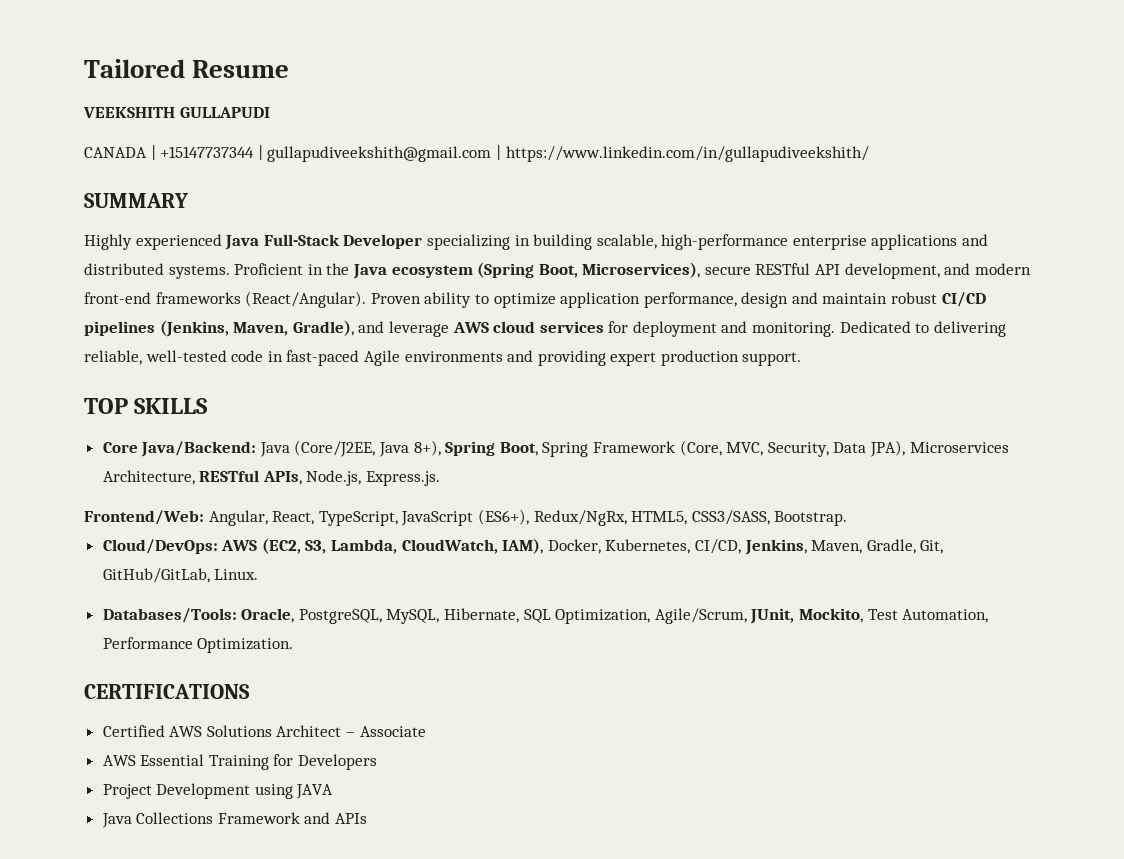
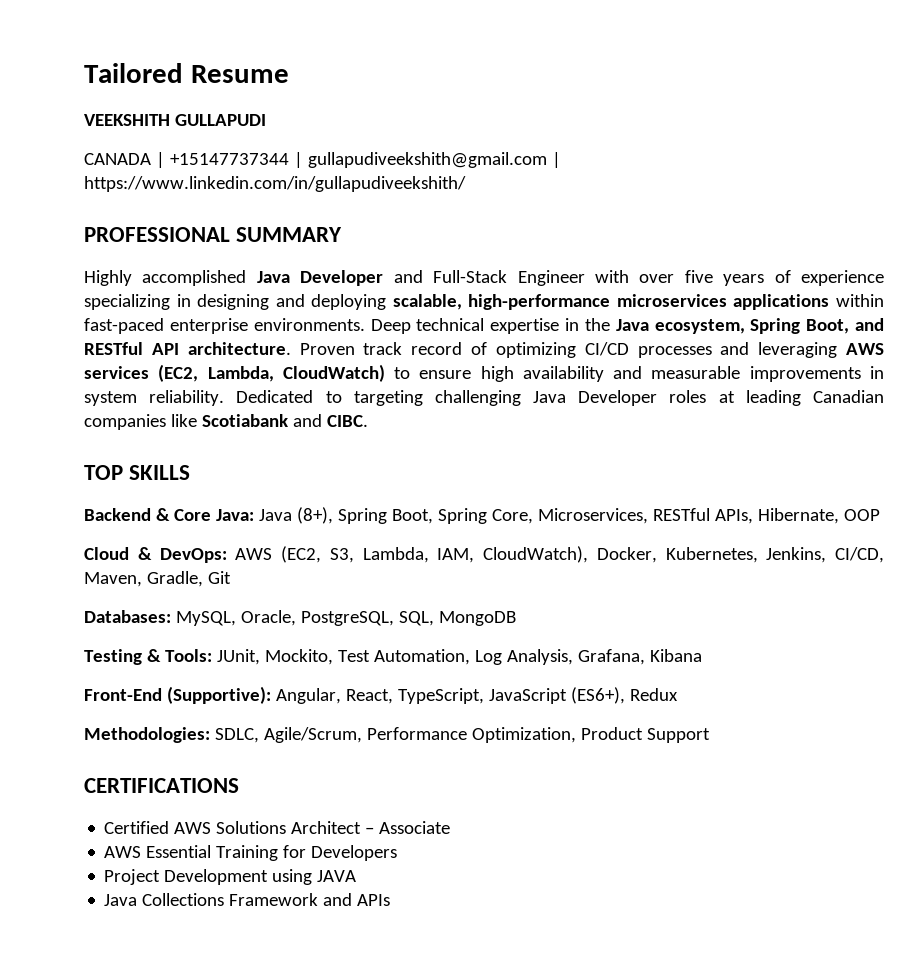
(869, 154) none -> [84,227,230,242] PROFESSIONAL
[135,234,989,250] [84,262,1031,279] [84,291,986,308] [84,320,1006,337] [84,350,802,366] [84,398,208,414] [102,440,1009,457] [102,470,441,486] [84,510,204,525] experienced Java Full-Stack Developer specializing in building scalable, high-performance enterprise applications and distributed systems. Proficient in the Java ecosystem (Spring Boot, Microservices), secure RESTful API development, and modern front-end frameworks (React/Angular). Proven ability to optimize application performance, design and maintain robust CI/CD pipelines (Jenkins, Maven, Gradle), and leverage AWS cloud services for deployment and monitoring. Dedicated to delivering reliable, well-tested code in fast-paced Agile environments and providing expert production support. // TOP SKILLS // Core Java/Backend: Java (Core/J2EE, Java 8+), Spring Boot, Spring Framework (Core, MVC, Security, Data JPA), Microservices Architecture, RESTful APIs, Node.js, Express.js. // Frontend/Web: -> [142,270,884,286] [84,294,884,310] [84,318,885,334] [84,342,884,358] [84,364,884,382] [84,390,884,406] [84,414,368,430] [84,465,191,480] [84,507,880,524] [84,546,884,563] [84,571,231,587] [84,610,516,626] [84,649,702,665] [84,686,271,704] accomplished Java Developer and Full-Stack Engineer with over five years of experience specializing in designing and deploying scalable, high-performance microservices applications within fast-paced enterprise environments. Deep technical expertise in the Java ecosystem, Spring Boot, and RESTful API architecture. Proven track record of optimizing CI/CD processes and leveraging AWS services (EC2, Lambda, CloudWatch) to ensure high availability and measurable improvements in system reliability. Dedicated to targeting challenging Java Developer roles at leading Canadian companies like Scotiabank and CIBC. // TOP SKILLS // Backend & Core Java: Java (8+), Spring Boot, Spring Core, Microservices, RESTful APIs, Hibernate, OOP // Cloud & DevOps: AWS (EC2, S3, Lambda, IAM, CloudWatch), Docker, Kubernetes, Jenkins, CI/CD, Maven, Gradle, Git // Databases: MySQL, Oracle, PostgreSQL, SQL, MongoDB // Testing & Tools: JUnit, Mockito, Test Automation, Log Analysis, Grafana, Kibana // Front-End (Supportive):
[533,510,848,526] [102,538,944,555] [102,568,259,583] [102,608,989,624] [102,637,294,653] Redux/NgRx, HTML5, CSS3/SASS, Bootstrap. // Cloud/DevOps: AWS (EC2, S3, Lambda, CloudWatch, IAM), Docker, Kubernetes, CI/CD, Jenkins, Maven, Gradle, Git, GitHub/GitLab, Linux. // Databases/Tools: Oracle, PostgreSQL, MySQL, Hibernate, SQL Optimization, Agile/Scrum, JUnit, Mockito, Test Automation, Performance Optimization. -> [629,688,678,701] [84,727,710,743] Redux // Methodologies: SDLC, Agile/Scrum, Performance Optimization, Product Support

